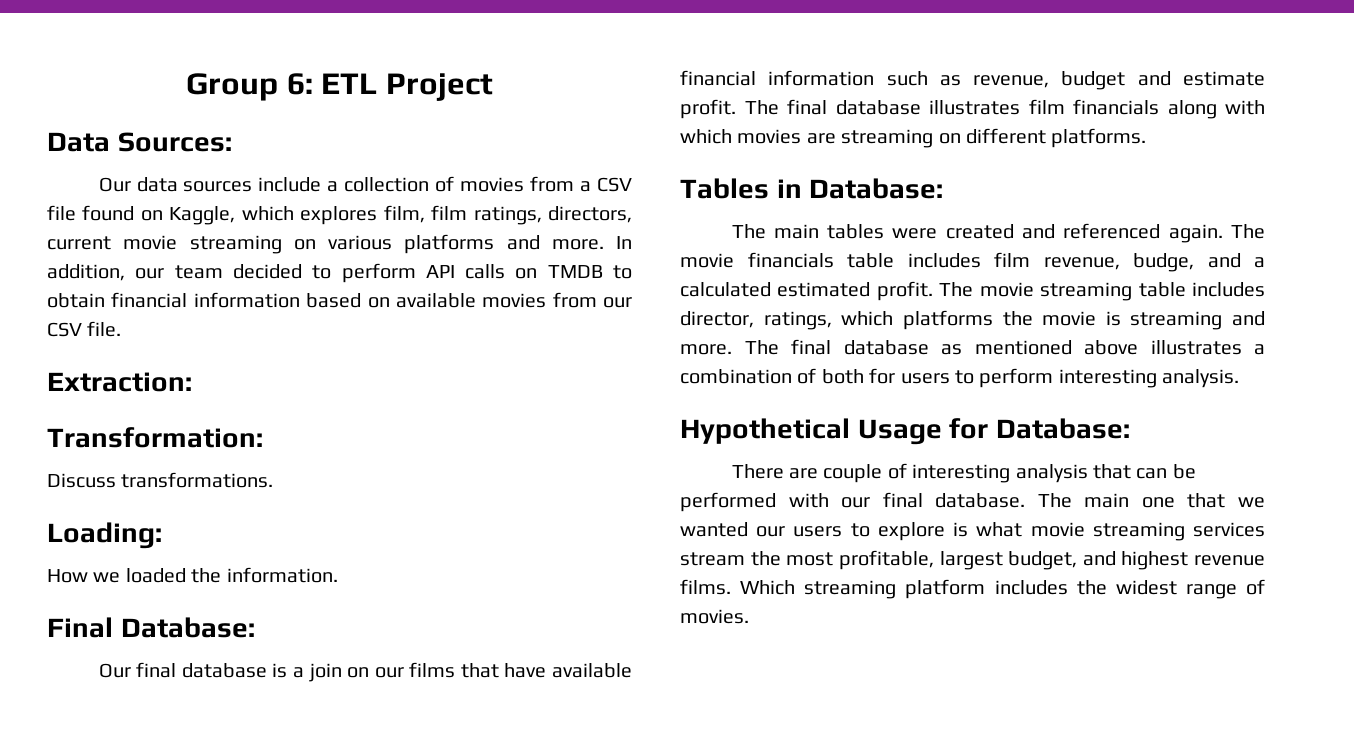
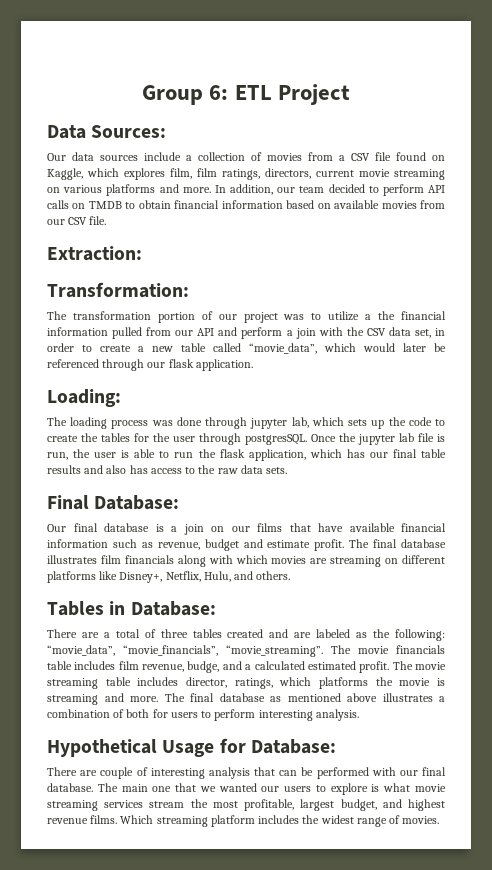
[47,472,274,488] [47,522,162,549] [47,567,338,583] Discuss transformations. // Loading: // How we loaded the information. -> [47,311,447,323] [47,327,445,339] [47,343,446,354] [47,359,253,371] [47,389,121,407] [47,417,445,429] [47,433,445,445] [47,449,446,461] [47,465,288,474] The transformation portion of our project was to utilize a the financial information pulled from our API and perform a join with the CSV data set, in order to create a new table called “movie_data”, which would later be referenced through our flask application. // Loading: // The loading process was done through jupyter lab, which sets up the code to create the tables for the user through postgresSQL. Once the jupyter lab file is run, the user is able to run the flask application, which has our final table results and also has access to the raw data sets.
[1051,128,1147,148] [680,178,944,199] [731,223,1223,243] platforms. // Tables in Database: // The main tables were created and referenced again. -> [47,571,291,583] [47,601,216,616] [47,629,445,641] [47,645,323,657] platforms like Disney+, Netflix, Hulu, and others. // Tables in Database: // There are a total of three tables created and are labeled as the following: “movie_data”, “movie_financials”, “movie_streaming”.

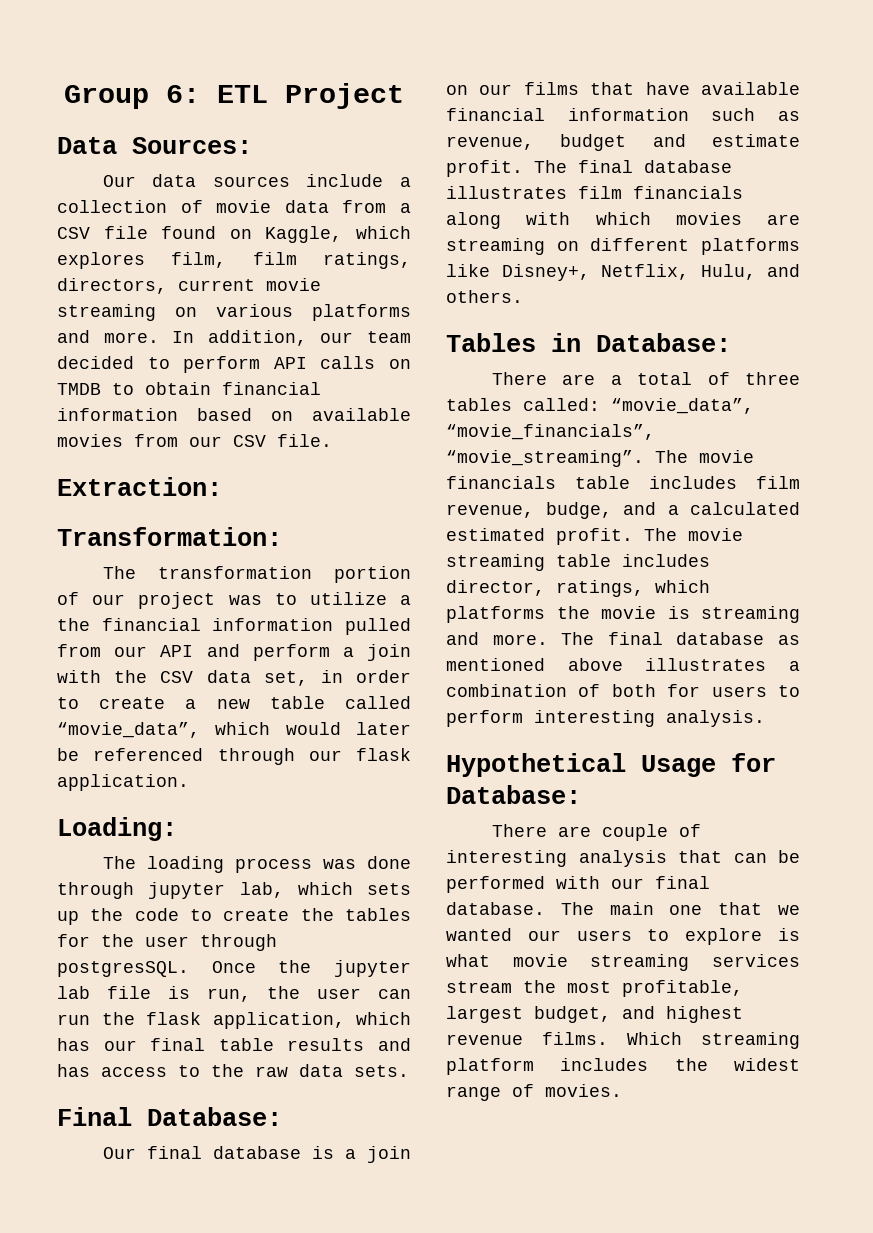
[267,153,302,161] movies -> [216,200,329,213] movie data
[121,449,170,458] is able to -> [378,989,411,999] can
[106,465,127,474] also -> (411, 1044) none
[227,629,445,641] created and are labeled as the following: -> [523,398,600,411] called:

